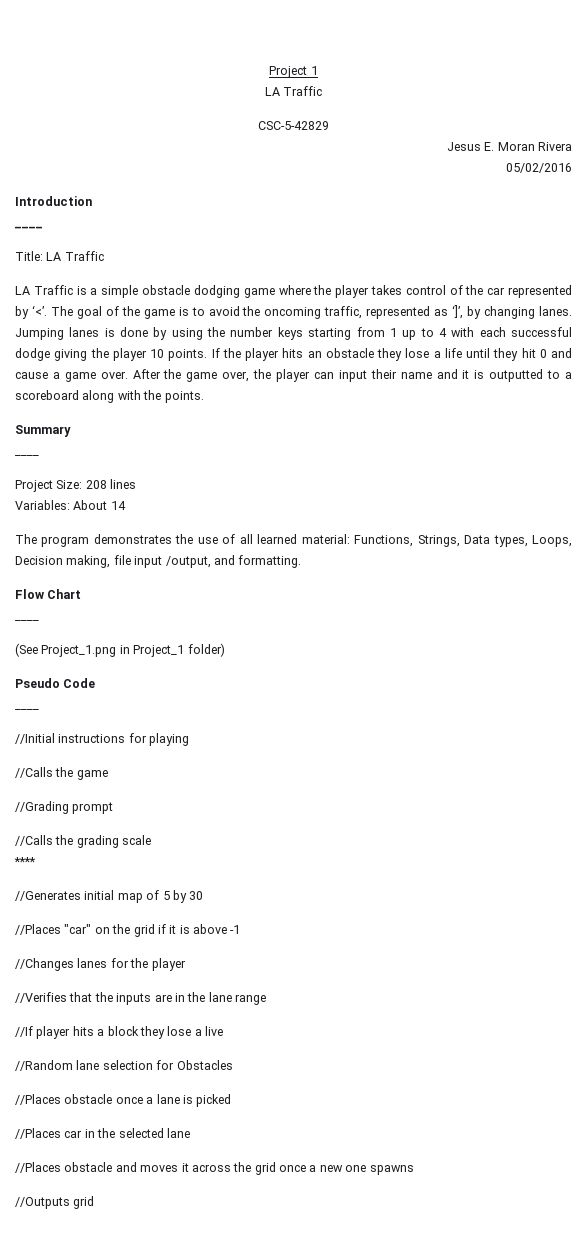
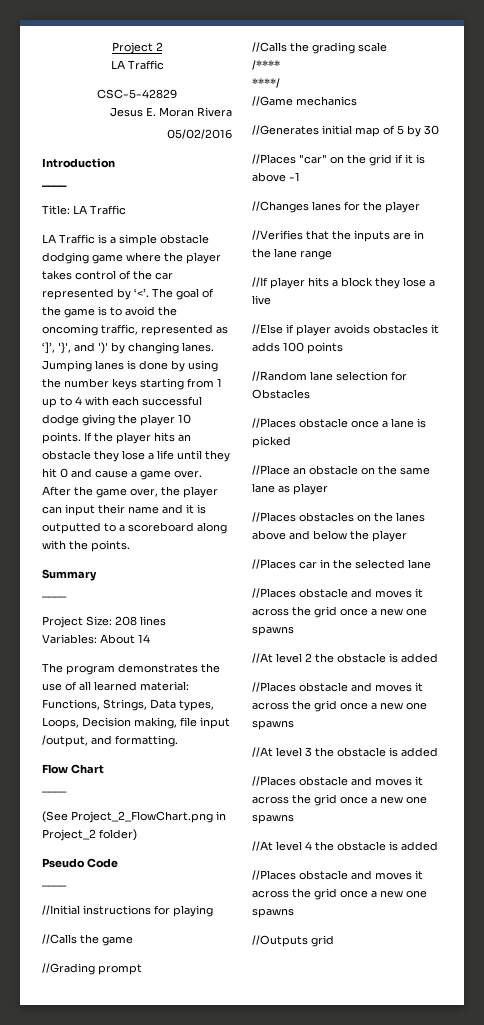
[269,66,318,78] Project 1 -> [111,42,163,54] Project 2
(464, 312) none -> [58,342,108,354] '}', and ')'
[41,645,185,657] Project_1.png in Project_1 -> [71,811,226,823] [42,829,96,841] Project_2_FlowChart.png in Project_2
[14,857,36,866] **** -> [252,60,280,70] [252,78,280,88] [252,96,357,106] /**** // ****/ // //Game mechanics
(223, 1031) none -> [252,324,439,336] [252,342,343,354] // //Else if player avoids obstacles it adds 100 points
(232, 1100) none -> [252,465,430,475] [252,483,328,495] [252,512,425,522] [252,530,407,542] // //Place an obstacle on the same lane as player // //Places obstacles on the lanes above and below the player
(414, 1170) none -> [252,653,438,663] [252,682,423,692] [252,700,427,712] [252,720,294,730] [252,747,438,757] [252,776,423,786] [252,794,427,806] [252,814,294,824] [252,841,438,851] [252,870,423,880] [252,888,427,900] [252,908,294,918] // //At level 2 the obstacle is added // //Places obstacle and moves it across the grid once a new one spawns // //At level 3 the obstacle is added // //Places obstacle and moves it across the grid once a new one spawns // //At level 4 the obstacle is added // //Places obstacle and moves it across the grid once a new one spawns

